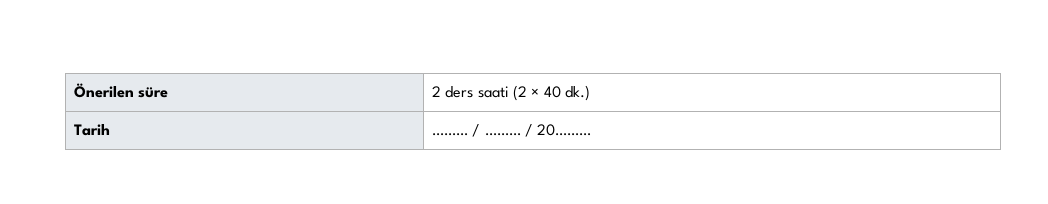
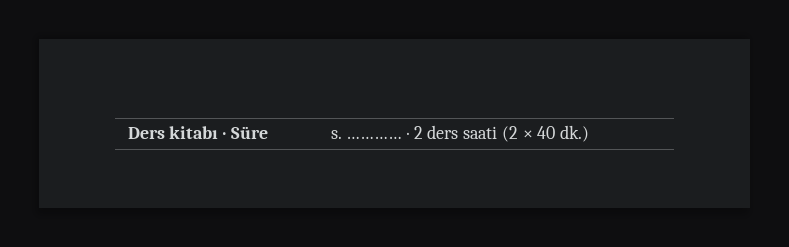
[74,83,169,98] Önerilen süre | -> [127,126,268,139] [330,130,409,139] Ders kitabı · Süre | s. ………… ·
[74,124,111,136] [432,124,592,137] // Tarih | ……… / ……… / 20……… -> (590, 133) none

